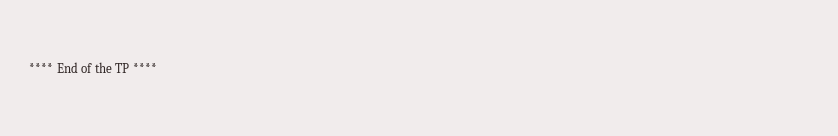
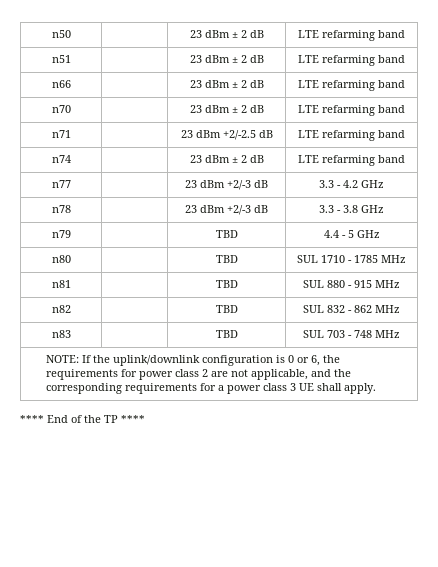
(29, 68) none -> [51,30,71,38] [189,30,264,38] [298,30,405,41] [51,55,71,63] [189,55,264,63] [298,55,405,66] [51,80,71,88] [189,80,264,88] [298,80,405,91] [51,105,71,113] [189,105,264,113] [298,105,405,116] [51,130,71,138] [180,130,273,140] [298,130,405,141] [51,155,71,163] [189,155,264,163] [298,155,405,166] [51,180,71,188] [185,180,268,190] [319,180,384,188] [51,205,71,213] [185,205,268,215] [319,205,384,213] [51,230,71,238] [215,230,238,238] [323,230,380,238] [51,255,71,263] [215,255,238,263] [297,255,406,263] [51,280,71,288] [215,280,238,288] [303,280,400,288] [51,305,71,313] [215,305,238,313] [303,305,400,313] [51,330,71,338] [215,330,238,338] [303,330,400,338] [46,355,341,366] [46,369,352,380] [46,383,377,394] n50 | | 23 dBm ± 2 dB | LTE refarming band // n51 | | 23 dBm ± 2 dB | LTE refarming band // n66 | | 23 dBm ± 2 dB | LTE refarming band // n70 | | 23 dBm ± 2 dB | LTE refarming band // n71 | | 23 dBm +2/-2.5 dB | LTE refarming band // n74 | | 23 dBm ± 2 dB | LTE refarming band // n77 | | 23 dBm +2/-3 dB | 3.3 - 4.2 GHz // n78 | | 23 dBm +2/-3 dB | 3.3 - 3.8 GHz // n79 | | TBD | 4.4 - 5 GHz // n80 | | TBD | SUL 1710 - 1785 MHz // n81 | | TBD | SUL 880 - 915 MHz // n82 | | TBD | SUL 832 - 862 MHz // n83 | | TBD | SUL 703 - 748 MHz // NOTE: If the uplink/downlink configuration is 0 or 6, the requirements for power class 2 are not applicable, and the corresponding requirements for a power class 3 UE shall apply. //

